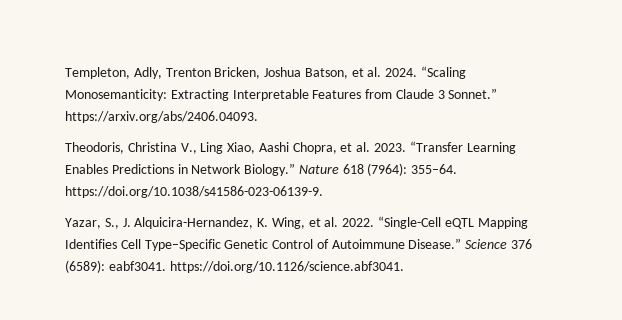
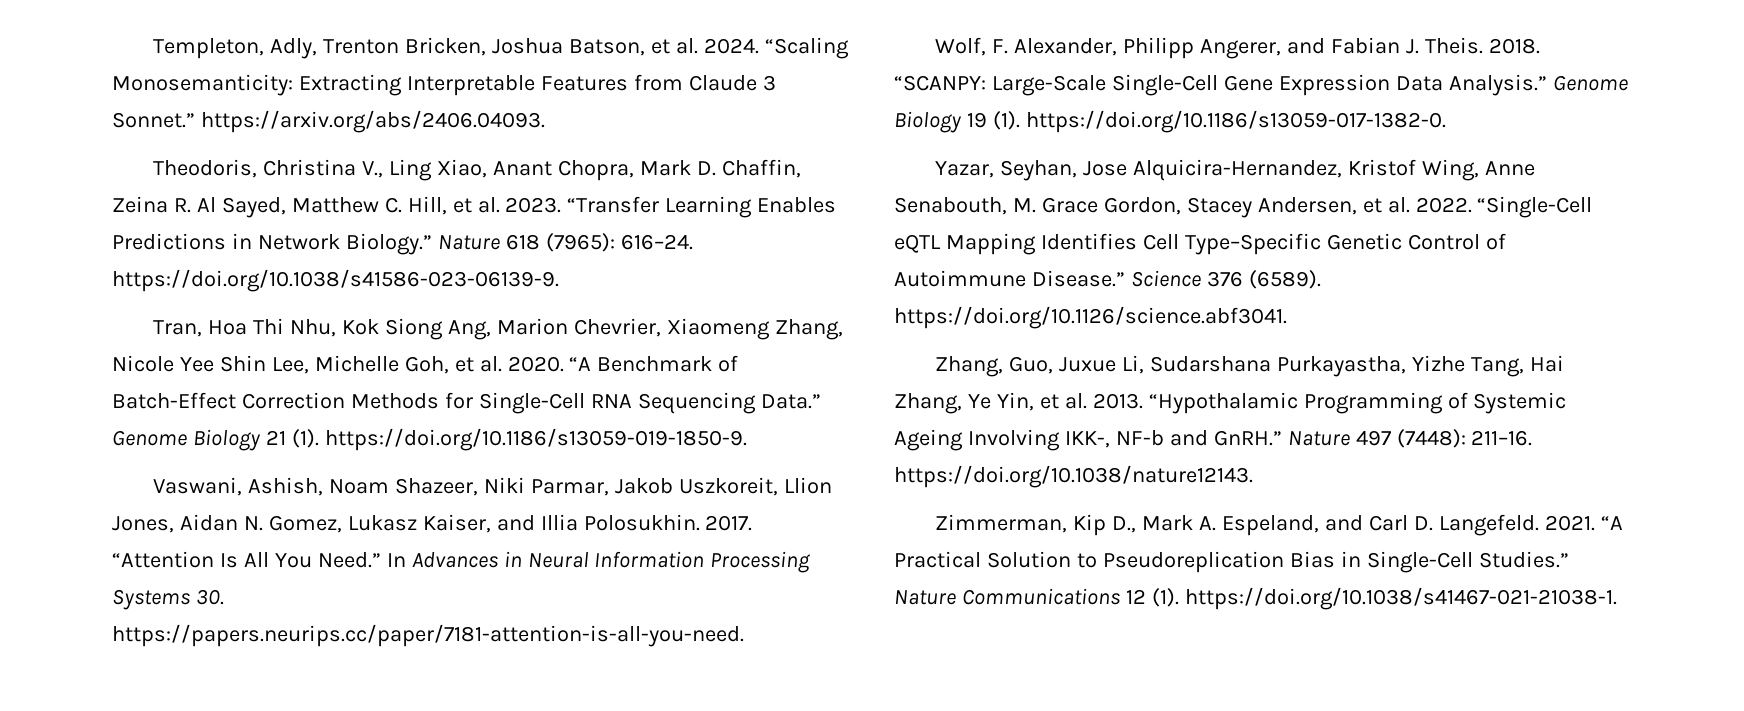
[258,142,337,154] Aashi Chopra, -> [493,159,801,181] [112,196,447,218] Anant Chopra, Mark D. Chaffin, Zeina R. Al Sayed, Matthew C. Hill,
[367,163,458,176] (7964): 355–64. -> [545,233,693,252] (7965): 616–24.
[65,217,305,229] Yazar, S., J. Alquicira-Hernandez, K. Wing, -> [153,318,843,340] [112,355,739,374] [112,392,821,414] [112,428,747,451] [153,477,832,496] [112,514,753,533] [112,551,811,573] [112,589,224,610] [112,624,744,647] [935,37,1540,59] [894,74,1628,96] [894,110,1446,133] [935,159,1535,181] [894,197,1357,218] Tran, Hoa Thi Nhu, Kok Siong Ang, Marion Chevrier, Xiaomeng Zhang, Nicole Yee Shin Lee, Michelle Goh, et al. 2020. “A Benchmark of Batch-Effect Correction Methods for Single-Cell RNA Sequencing Data.” Genome Biology 21 (1). https://doi.org/10.1186/s13059-019-1850-9. // Vaswani, Ashish, Noam Shazeer, Niki Parmar, Jakob Uszkoreit, Llion Jones, Aidan N. Gomez, Lukasz Kaiser, and Illia Polosukhin. 2017. “Attention Is All You Need.” In Advances in Neural Information Processing Systems 30. https://papers.neurips.cc/paper/7181-attention-is-all-you-need. // Wolf, F. Alexander, Philipp Angerer, and Fabian J. Theis. 2018. “SCANPY: Large-Scale Single-Cell Gene Expression Data Analysis.” Genome Biology 19 (1). https://doi.org/10.1186/s13059-017-1382-0. // Yazar, Seyhan, Jose Alquicira-Hernandez, Kristof Wing, Anne Senabouth, M. Grace Gordon, Stacey Andersen,
[65,260,166,273] (6589): eabf3041. -> [1248,270,1321,289] (6589).
(404, 267) none -> [935,355,1564,377] [894,392,1567,414] [894,429,1533,451] [894,465,1253,488] [935,514,1623,536] [894,551,1569,573] [894,587,1617,610] // Zhang, Guo, Juxue Li, Sudarshana Purkayastha, Yizhe Tang, Hai Zhang, Ye Yin, et al. 2013. “Hypothalamic Programming of Systemic Ageing Involving IKK-, NF-b and GnRH.” Nature 497 (7448): 211–16. https://doi.org/10.1038/nature12143. // Zimmerman, Kip D., Mark A. Espeland, and Carl D. Langefeld. 2021. “A Practical Solution to Pseudoreplication Bias in Single-Cell Studies.” Nature Communications 12 (1). https://doi.org/10.1038/s41467-021-21038-1.

